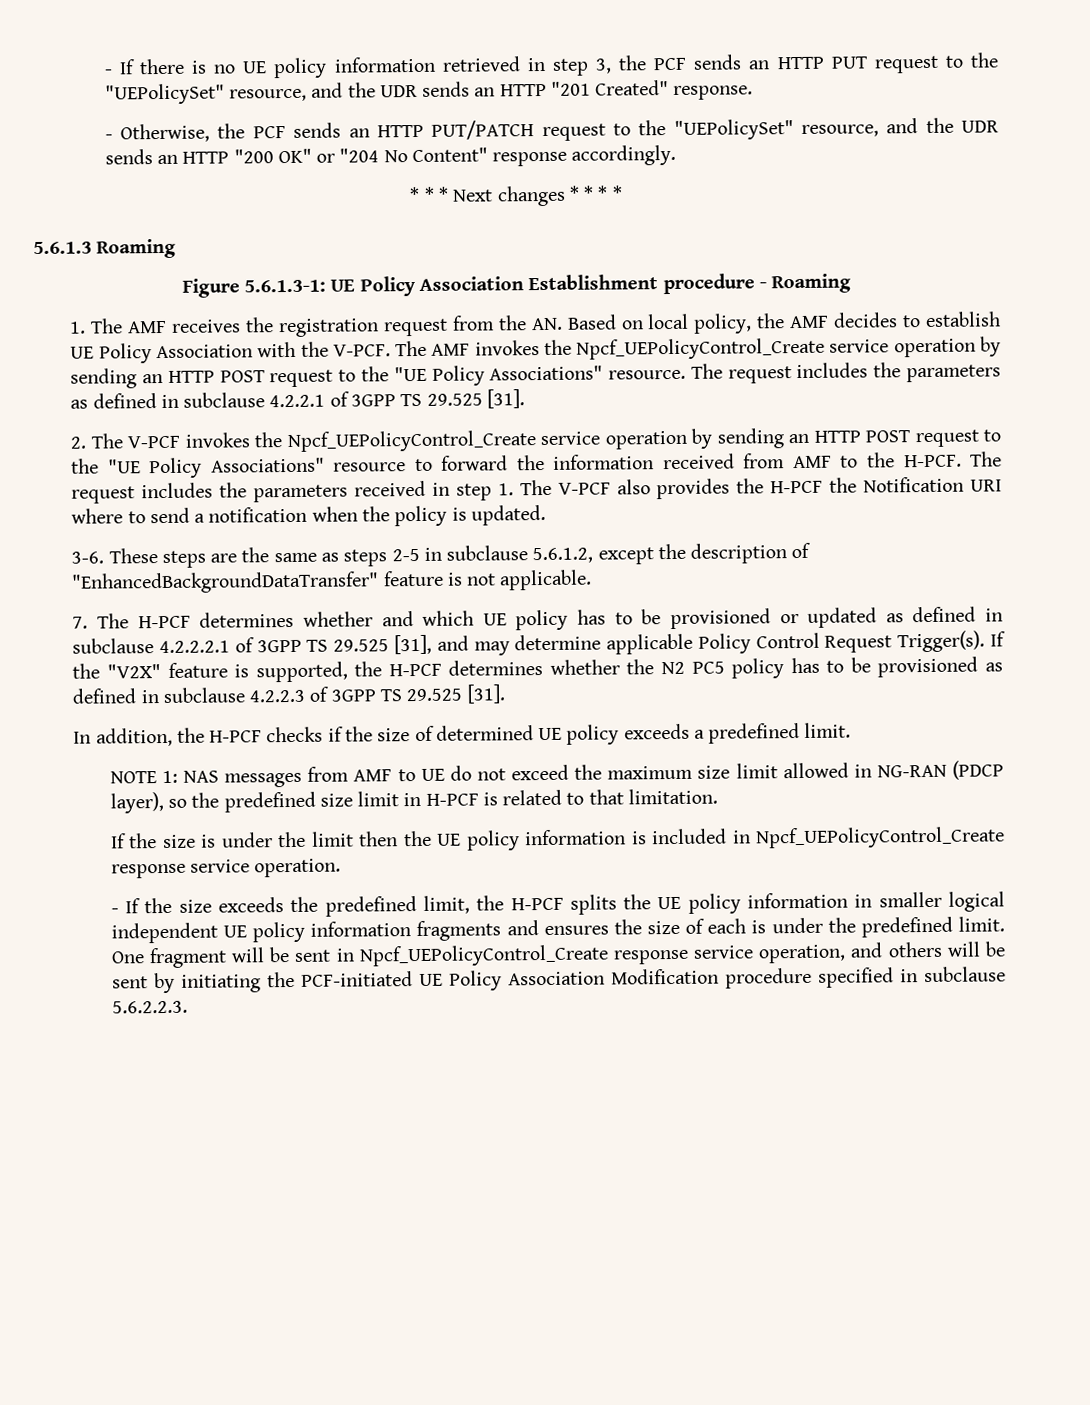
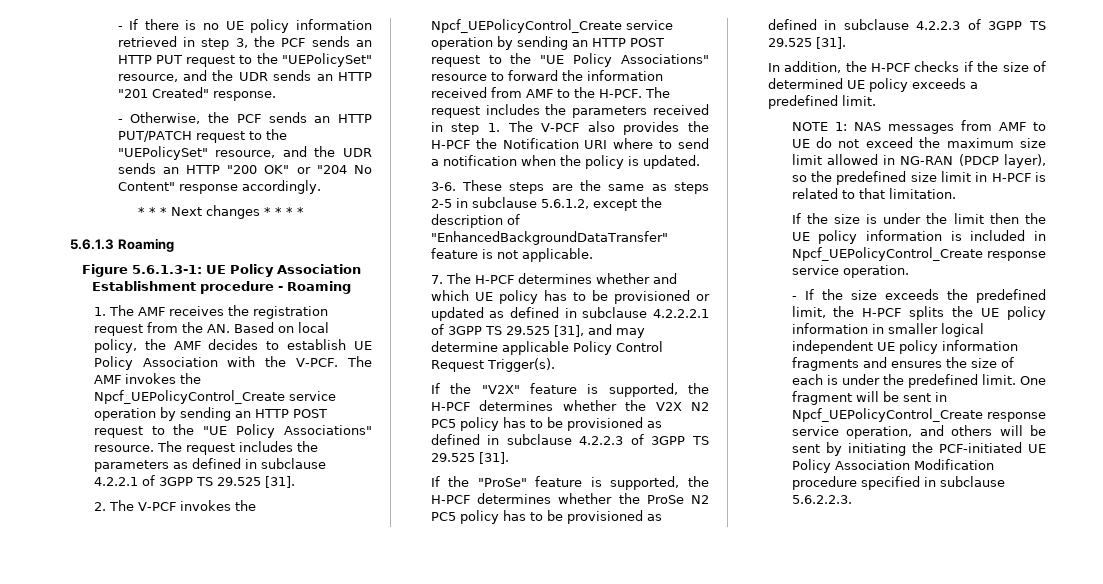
(986, 641) none -> (555, 365) //
(655, 667) none -> [655,402,709,411] [430,417,662,431] [430,434,709,445] [430,452,509,464] [430,476,709,490] [430,493,684,504] V2X N2 PC5 policy has to be provisioned as defined in subclause 4.2.2.3 of 3GPP TS 29.525 [31]. // If the "ProSe" feature is supported, the H-PCF determines whether the ProSe

